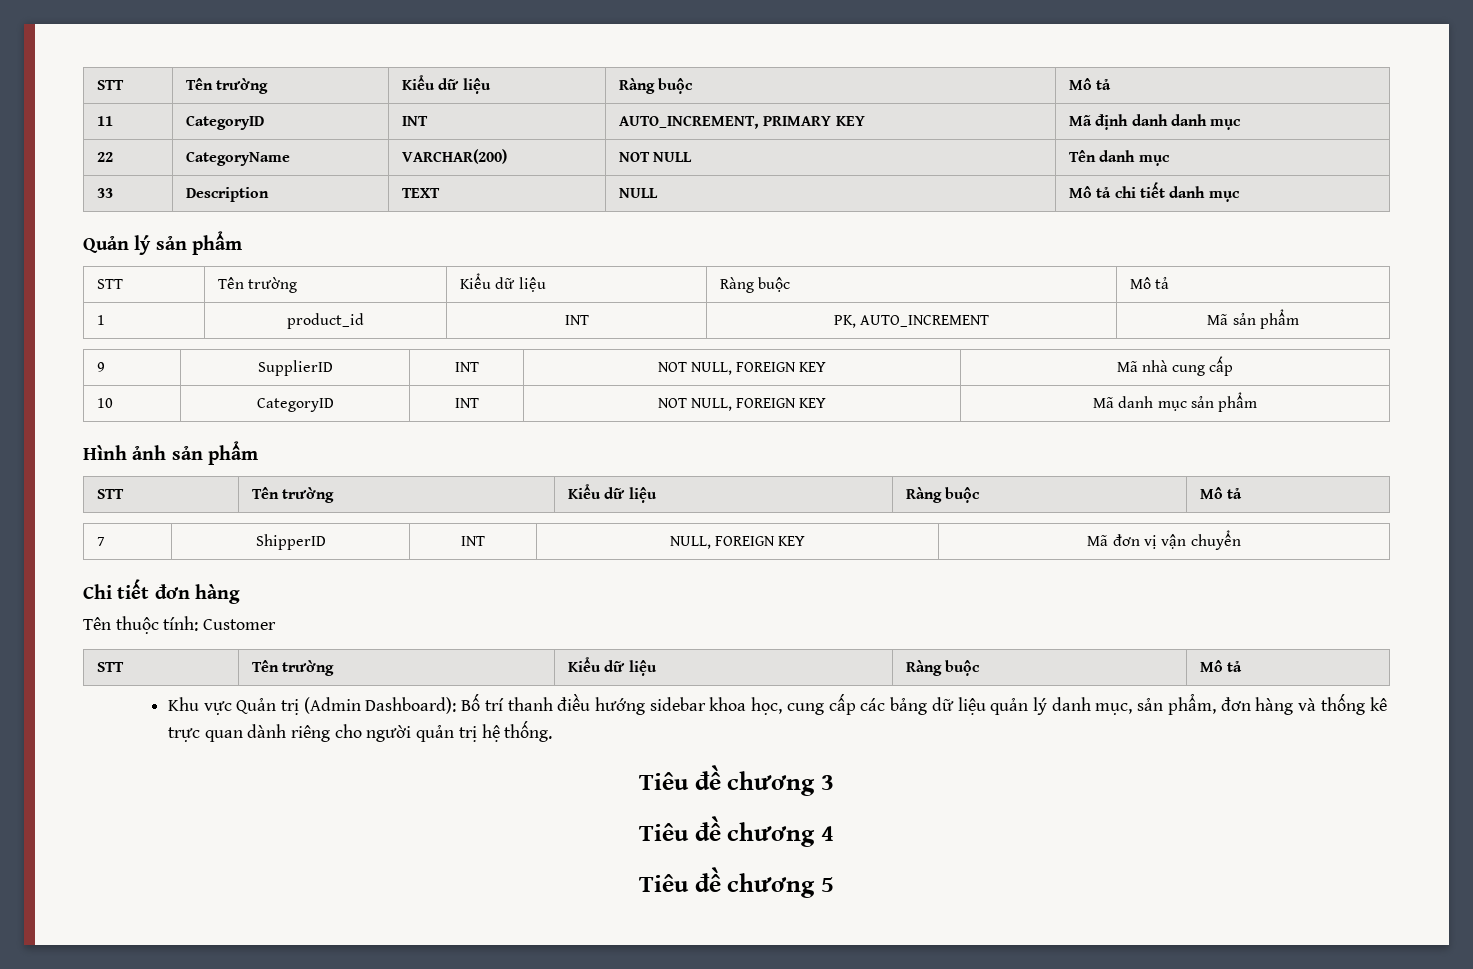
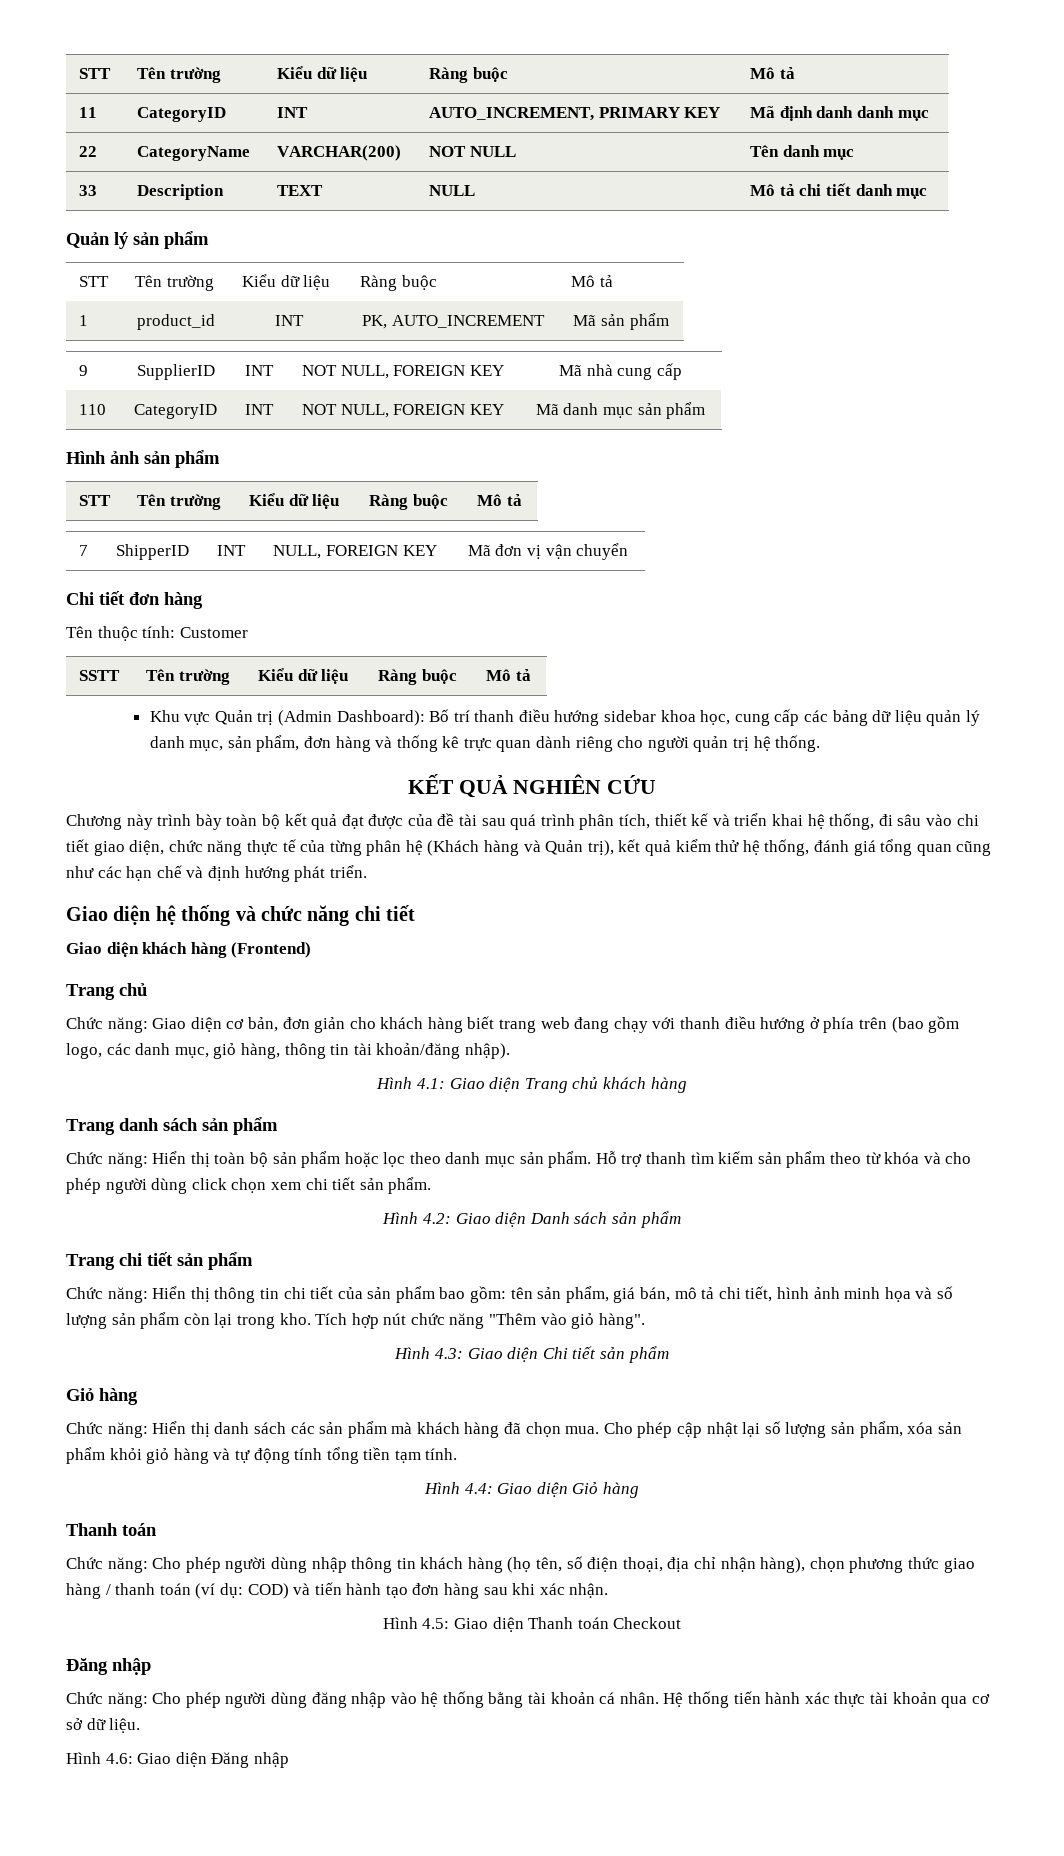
[96,398,113,408] 10 -> [79,404,107,415] 110
[96,662,124,672] STT -> [79,670,121,681] SSTT
[639,765,834,796] [639,816,834,847] [639,867,834,898] Tiêu đề chương 3 // Tiêu đề chương 4 // Tiêu đề chương 5 -> [407,774,657,798] [66,813,979,830] [66,839,992,856] [66,865,367,882] [66,905,416,926] [66,942,312,958] [66,983,147,1000] [66,1016,960,1033] [66,1043,510,1059] [376,1077,687,1093] [66,1117,278,1135] [66,1151,972,1168] [66,1177,432,1194] [382,1211,681,1228] [66,1252,253,1270] [66,1286,953,1303] [66,1312,645,1329] [394,1346,669,1363] [66,1388,138,1405] [66,1421,962,1438] [66,1447,458,1464] [424,1482,639,1498] [66,1523,157,1536] [66,1556,975,1573] [66,1582,609,1599] [382,1617,682,1632] [66,1658,151,1675] [66,1691,990,1708] [66,1718,141,1733] [66,1752,289,1768] KẾT QUẢ NGHIÊN CỨU // Chương này trình bày toàn bộ kết quả đạt được của đề tài sau quá trình phân tích, thiết kế và triển khai hệ thống, đi sâu vào chi tiết giao diện, chức năng thực tế của từng phân hệ (Khách hàng và Quản trị), kết quả kiểm thử hệ thống, đánh giá tổng quan cũng như các hạn chế và định hướng phát triển. // Giao diện hệ thống và chức năng chi tiết // Giao diện khách hàng (Frontend) // Trang chủ // Chức năng: Giao diện cơ bản, đơn giản cho khách hàng biết trang web đang chạy với thanh điều hướng ở phía trên (bao gồm logo, các danh mục, giỏ hàng, thông tin tài khoản/đăng nhập). // Hình 4.1: Giao diện Trang chủ khách hàng // Trang danh sách sản phẩm // Chức năng: Hiển thị toàn bộ sản phẩm hoặc lọc theo danh mục sản phẩm. Hỗ trợ thanh tìm kiếm sản phẩm theo từ khóa và cho phép người dùng click chọn xem chi tiết sản phẩm. // Hình 4.2: Giao diện Danh sách sản phẩm // Trang chi tiết sản phẩm // Chức năng: Hiển thị thông tin chi tiết của sản phẩm bao gồm: tên sản phẩm, giá bán, mô tả chi tiết, hình ảnh minh họa và số lượng sản phẩm còn lại trong kho. Tích hợp nút chức năng "Thêm vào giỏ hàng". // Hình 4.3: Giao diện Chi tiết sản phẩm // Giỏ hàng // Chức năng: Hiển thị danh sách các sản phẩm mà khách hàng đã chọn mua. Cho phép cập nhật lại số lượng sản phẩm, xóa sản phẩm khỏi giỏ hàng và tự động tính tổng tiền tạm tính. // Hình 4.4: Giao diện Giỏ hàng // Thanh toán // Chức năng: Cho phép người dùng nhập thông tin khách hàng (họ tên, số điện thoại, địa chỉ nhận hàng), chọn phương thức giao hàng / thanh toán (ví dụ: COD) và tiến hành tạo đơn hàng sau khi xác nhận. // Hình 4.5: Giao diện Thanh toán Checkout // Đăng nhập // Chức năng: Cho phép người dùng đăng nhập vào hệ thống bằng tài khoản cá nhân. Hệ thống tiến hành xác thực tài khoản qua cơ sở dữ liệu. // Hình 4.6: Giao diện Đăng nhập

